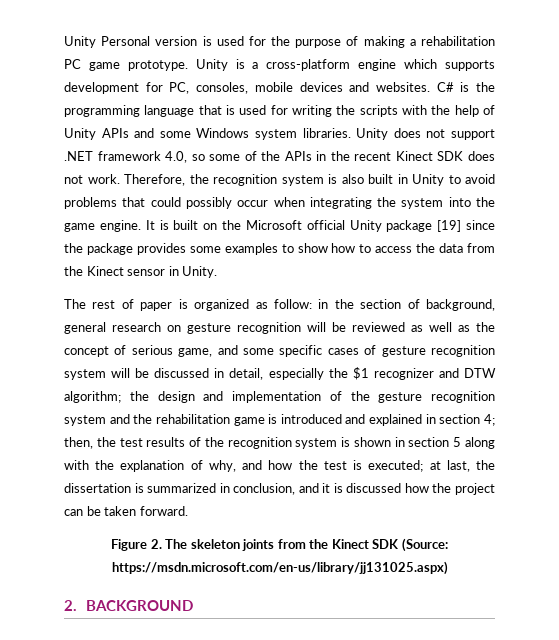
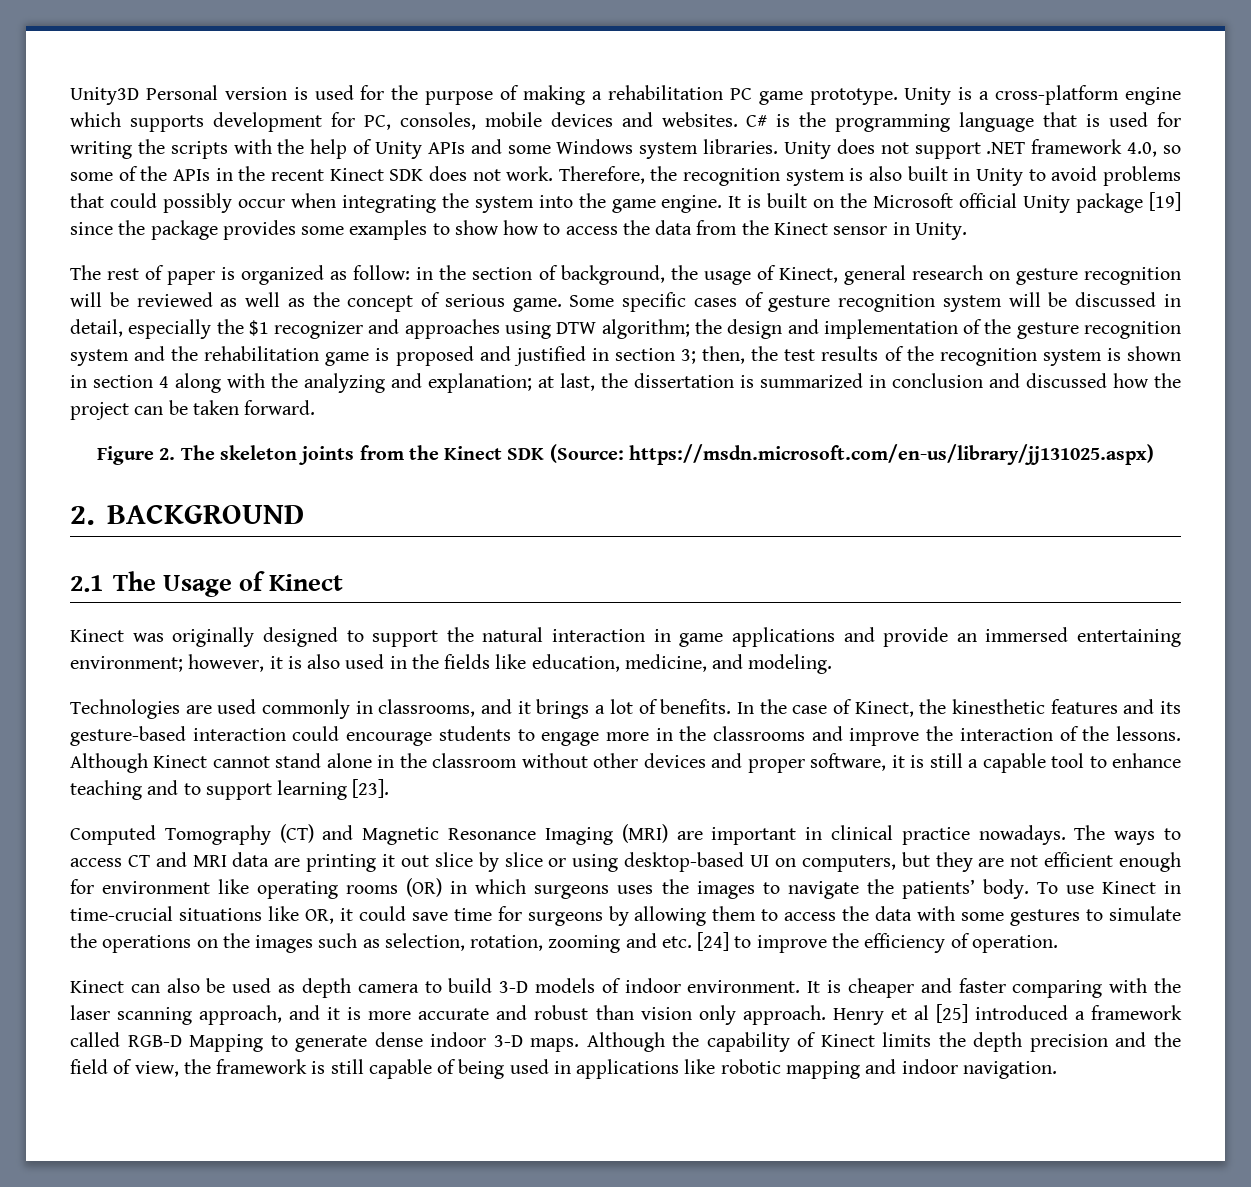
[64,36,96,48] Unity -> [70,87,139,105] Unity3D
(496, 305) none -> [670,265,838,285] the usage of Kinect,
[178,345,274,357] game, and some -> [512,295,615,312] game. Some
(459, 373) none -> [404,319,552,339] approaches using
[280,414,495,426] introduced and explained in section 4; -> [395,346,697,366] proposed and justified in section 3;
[453,437,462,447] 5 -> [159,376,169,388] 4
[120,460,424,472] explanation of why, and how the test is executed; -> [304,373,532,393] analyzing and explanation;
[233,483,343,495] conclusion, and it is -> [892,373,1020,388] conclusion and
(194, 605) none -> [70,571,343,597] [70,627,1181,647] [70,654,833,674] [70,699,1181,719] [70,726,1182,746] [70,753,1181,773] [70,779,390,800] [70,824,1181,845] [70,852,1181,872] [70,878,1181,899] [70,906,1182,926] [70,932,1058,953] [70,978,1182,998] [70,1004,1182,1025] [70,1032,1181,1052] [70,1059,1057,1079] // 2.1 The Usage of Kinect // Kinect was originally designed to support the natural interaction in game applications and provide an immersed entertaining environment; however, it is also used in the fields like education, medicine, and modeling. // Technologies are used commonly in classrooms, and it brings a lot of benefits. In the case of Kinect, the kinesthetic features and its gesture-based interaction could encourage students to engage more in the classrooms and improve the interaction of the lessons. Although Kinect cannot stand alone in the classroom without other devices and proper software, it is still a capable tool to enhance teaching and to support learning [23]. // Computed Tomography (CT) and Magnetic Resonance Imaging (MRI) are important in clinical practice nowadays. The ways to access CT and MRI data are printing it out slice by slice or using desktop-based UI on computers, but they are not efficient enough for environment like operating rooms (OR) in which surgeons uses the images to navigate the patients’ body. To use Kinect in time-crucial situations like OR, it could save time for surgeons by allowing them to access the data with some gestures to simulate the operations on the images such as selection, rotation, zooming and etc. [24] to improve the efficiency of operation. // Kinect can also be used as depth camera to build 3-D models of indoor environment. It is cheaper and faster comparing with the laser scanning approach, and it is more accurate and robust than vision only approach. Henry et al [25] introduced a framework called RGB-D Mapping to generate dense indoor 3-D maps. Although the capability of Kinect limits the depth precision and the field of view, the framework is still capable of being used in applications like robotic mapping and indoor navigation.

